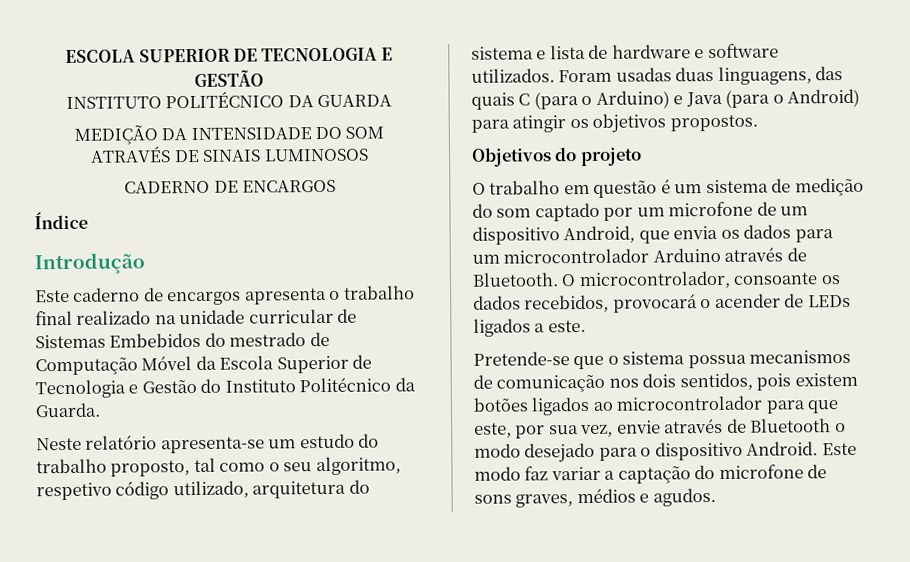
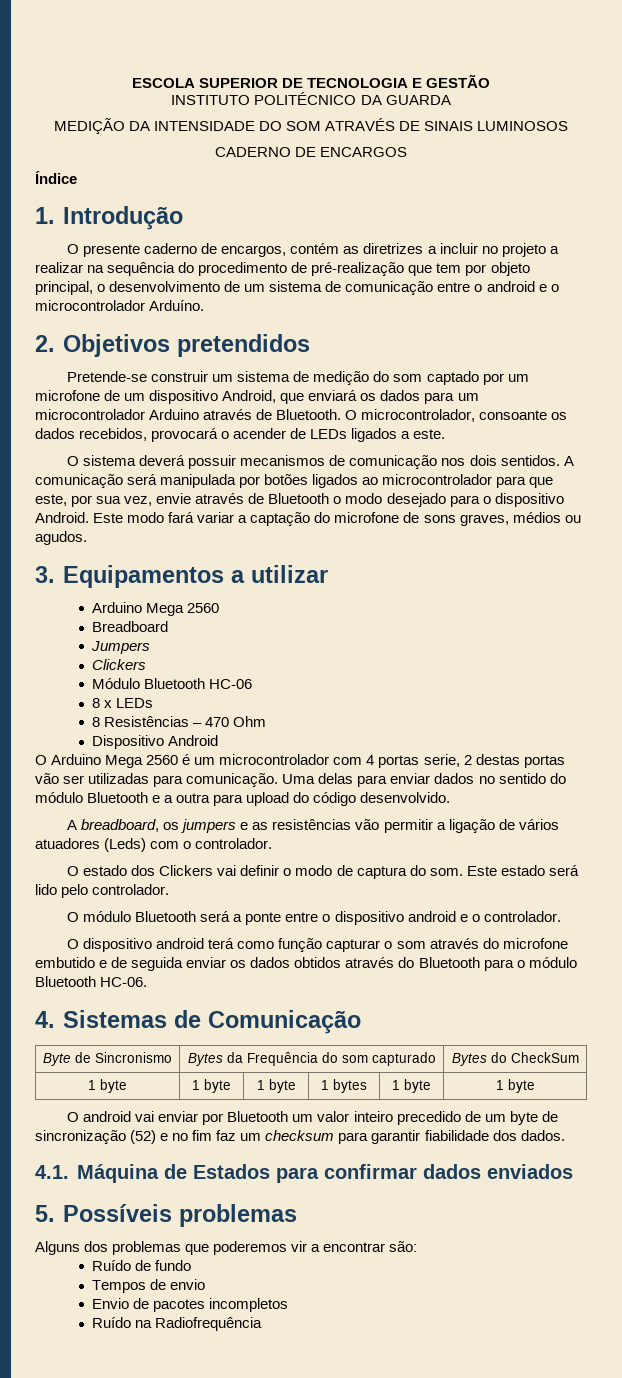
(88, 220) none -> [35,207,55,224] 1.
[35,285,415,306] [35,308,358,326] [35,331,330,349] [35,354,373,376] [35,377,416,399] [35,402,101,418] [36,433,380,454] [36,456,401,477] [36,479,370,501] [471,43,779,60] [471,66,844,85] [471,88,861,110] [471,113,758,133] [471,147,642,167] [472,179,671,198] Este caderno de encargos apresenta o trabalho final realizado na unidade curricular de Sistemas Embebidos do mestrado de Computação Móvel da Escola Superior de Tecnologia e Gestão do Instituto Politécnico da Guarda. // Neste relatório apresenta-se um estudo do trabalho proposto, tal como o seu algoritmo, respetivo código utilizado, arquitetura do sistema e lista de hardware e software utilizados. Foram usadas duas linguagens, das quais C (para o Arduino) e Java (para o Android) para atingir os objetivos propostos. // Objetivos do projeto // O trabalho em questão é -> [67,243,559,257] [35,262,530,276] [35,281,559,295] [35,300,205,311] [35,334,310,357] [67,371,209,382] O presente caderno de encargos, contém as diretrizes a incluir no projeto a realizar na sequência do procedimento de pré-realização que tem por objeto principal, o desenvolvimento de um sistema de comunicação entre o android e o microcontrolador Arduíno. // 2. Objetivos pretendidos // Pretende-se construir
[673,225,719,240] envia -> [308,390,358,401] enviará
[473,351,747,370] Pretende-se que o sistema possua -> [67,455,237,469] O sistema deverá possuir
[679,372,858,391] sentidos, pois existem -> [500,455,574,466] [35,474,261,488] sentidos. A comunicação será manipulada por
[524,466,549,481] faz -> [168,512,195,523] fará
[639,488,716,507] e agudos. -> [564,515,581,523] [35,531,87,545] [35,565,328,588] [92,602,220,616] [92,621,169,632] [91,641,151,654] [92,659,147,670] [92,678,253,689] [92,698,154,708] [92,716,267,727] [92,735,219,749] [35,754,565,768] [35,773,566,787] [35,792,451,806] [67,819,559,833] [35,838,273,852] [67,865,579,879] [35,884,170,898] [67,911,561,925] [67,938,568,952] [35,957,577,971] [35,976,148,987] [35,1010,361,1034] [43,1052,172,1066] [187,1052,436,1066] [451,1052,579,1066] [88,1079,127,1093] [192,1079,231,1093] [256,1079,296,1093] [321,1079,367,1093] [392,1079,431,1093] [495,1079,535,1093] [67,1111,558,1125] [35,1130,565,1144] [35,1164,573,1183] [35,1204,297,1227] [35,1241,418,1255] [92,1260,192,1271] [92,1279,206,1293] [92,1298,289,1312] [92,1317,263,1331] ou agudos. // 3. Equipamentos a utilizar // Arduino Mega 2560 // Breadboard // Jumpers // Clickers // Módulo Bluetooth HC-06 // 8 x LEDs // 8 Resistências – 470 Ohm // Dispositivo Android // O Arduino Mega 2560 é um microcontrolador com 4 portas serie, 2 destas portas vão ser utilizadas para comunicação. Uma delas para enviar dados no sentido do módulo Bluetooth e a outra para upload do código desenvolvido. // A breadboard, os jumpers e as resistências vão permitir a ligação de vários atuadores (Leds) com o controlador. // O estado dos Clickers vai definir o modo de captura do som. Este estado será lido pelo controlador. // O módulo Bluetooth será a ponte entre o dispositivo android e o controlador. // O dispositivo android terá como função capturar o som através do microfone embutido e de seguida enviar os dados obtidos através do Bluetooth para o módulo Bluetooth HC-06. // 4. Sistemas de Comunicação // Byte de Sincronismo | Bytes da Frequência do som capturado | Bytes do CheckSum // 1 byte | 1 byte | 1 byte | 1 bytes | 1 byte | 1 byte // O android vai enviar por Bluetooth um valor inteiro precedido de um byte de sincronização (52) e no fim faz um checksum para garantir fiabilidade dos dados. // 4.1. Máquina de Estados para confirmar dados enviados // 5. Possíveis problemas // Alguns dos problemas que poderemos vir a encontrar são: // Ruído de fundo // Tempos de envio // Envio de pacotes incompletos // Ruído na Radiofrequência

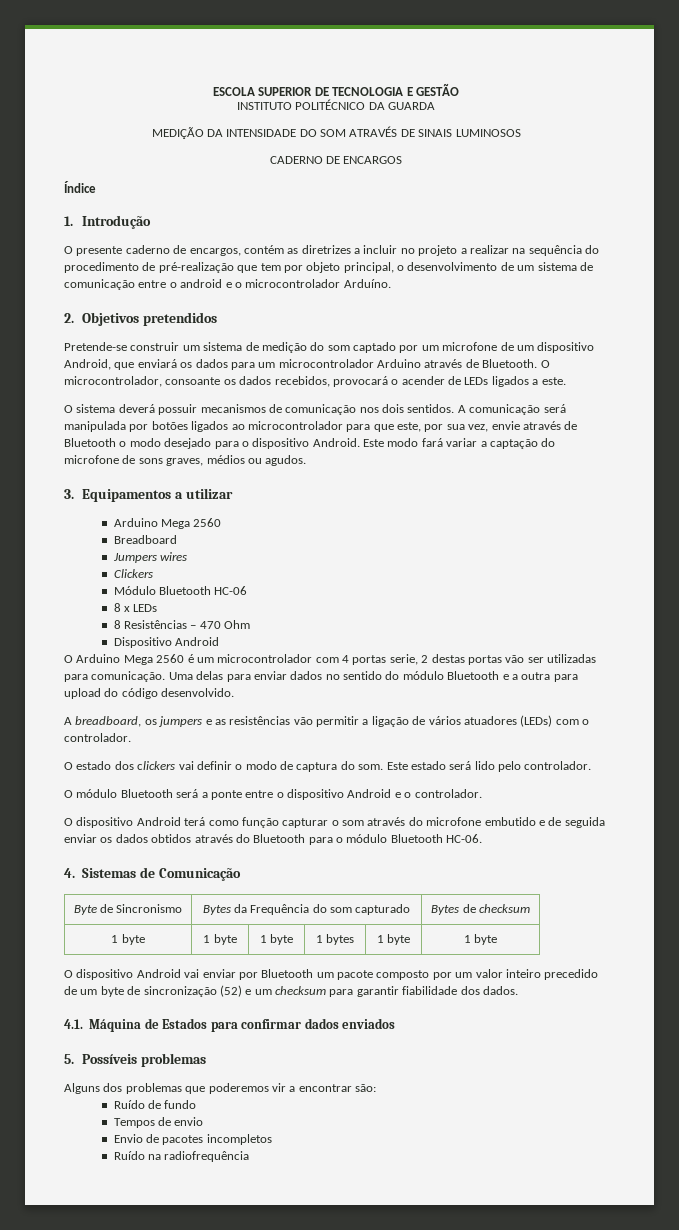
(151, 647) none -> [160,552,188,561] wires
[104,838,147,852] (Leds) -> [520,715,553,727] (LEDs)
[159,865,214,876] Clickers -> [137,761,176,770] clickers
[407,911,456,922] android -> [347,789,392,798] Android
[156,938,205,949] android -> [136,817,181,826] Android
[490,1052,579,1063] do CheckSum -> [462,904,530,913] de checksum
[83,1111,132,1122] android -> [76,969,181,980] dispositivo Android
(314, 1118) none -> [337,970,473,980] pacote composto por um
[172,1130,237,1141] no fim faz -> (252, 992) none
[155,1317,263,1331] Radiofrequência -> [164,1151,250,1162] radiofrequência

